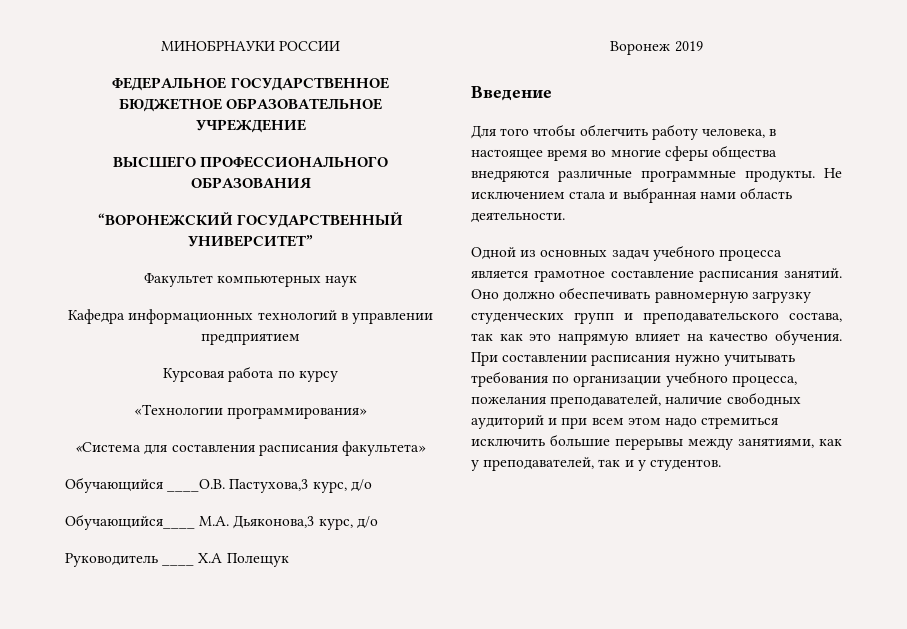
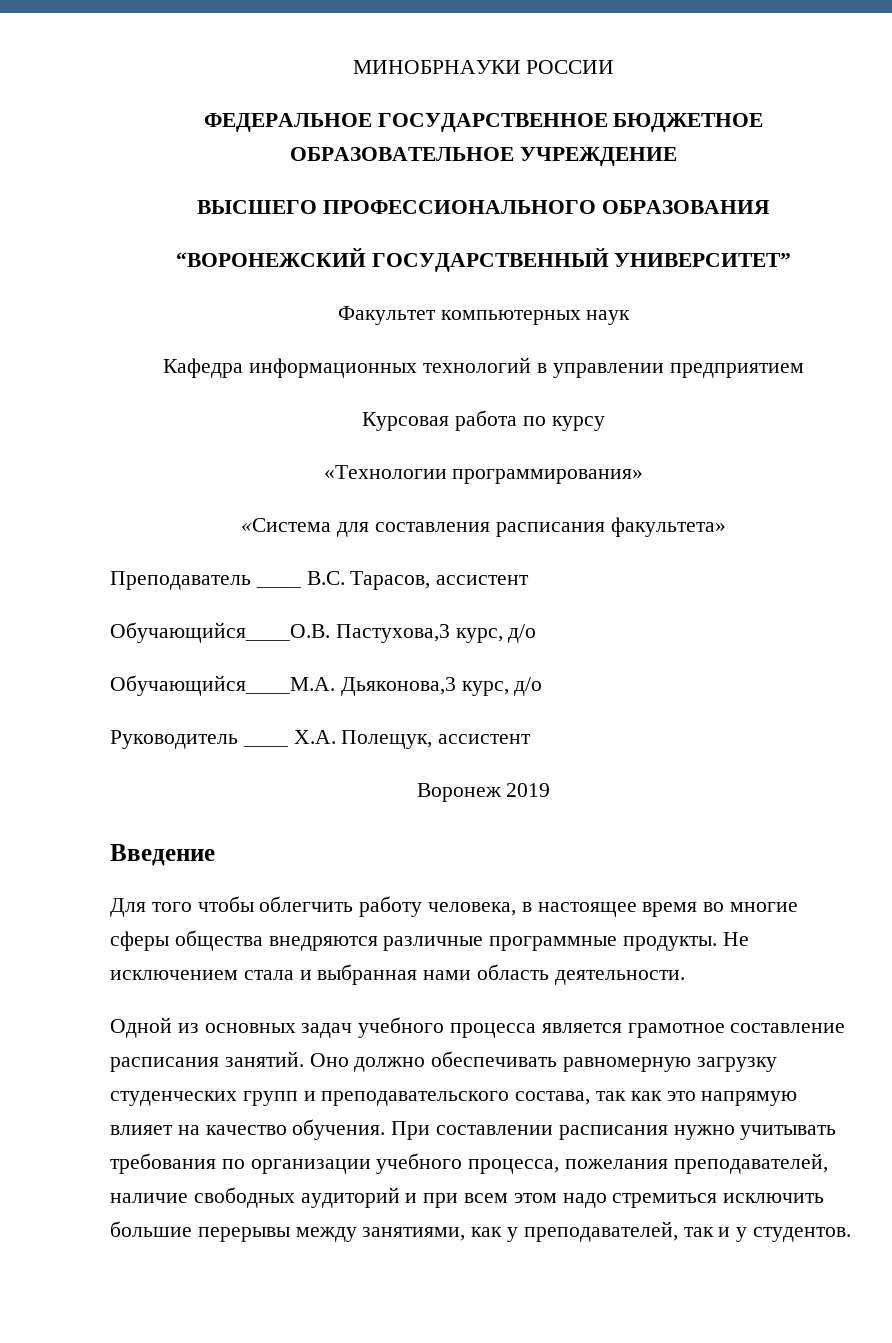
[65,477,226,493] Обучающийся ____О.В. -> [110,571,301,590] [306,571,530,590] [110,622,330,643] Преподаватель ____ В.С. Тарасов, ассистент // Обучающийся____О.В.
[65,514,230,530] Обучающийся____ М.А. -> [110,675,335,696] Обучающийся____М.А.
[198,553,289,567] Х.А Полещук -> [293,730,532,749] Х.А. Полещук, ассистент

